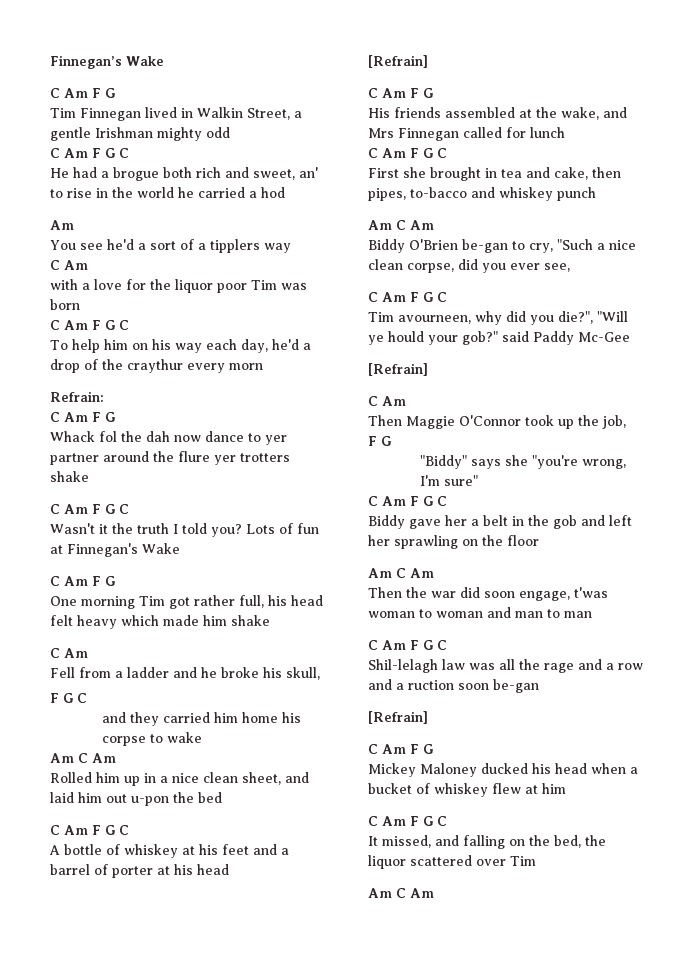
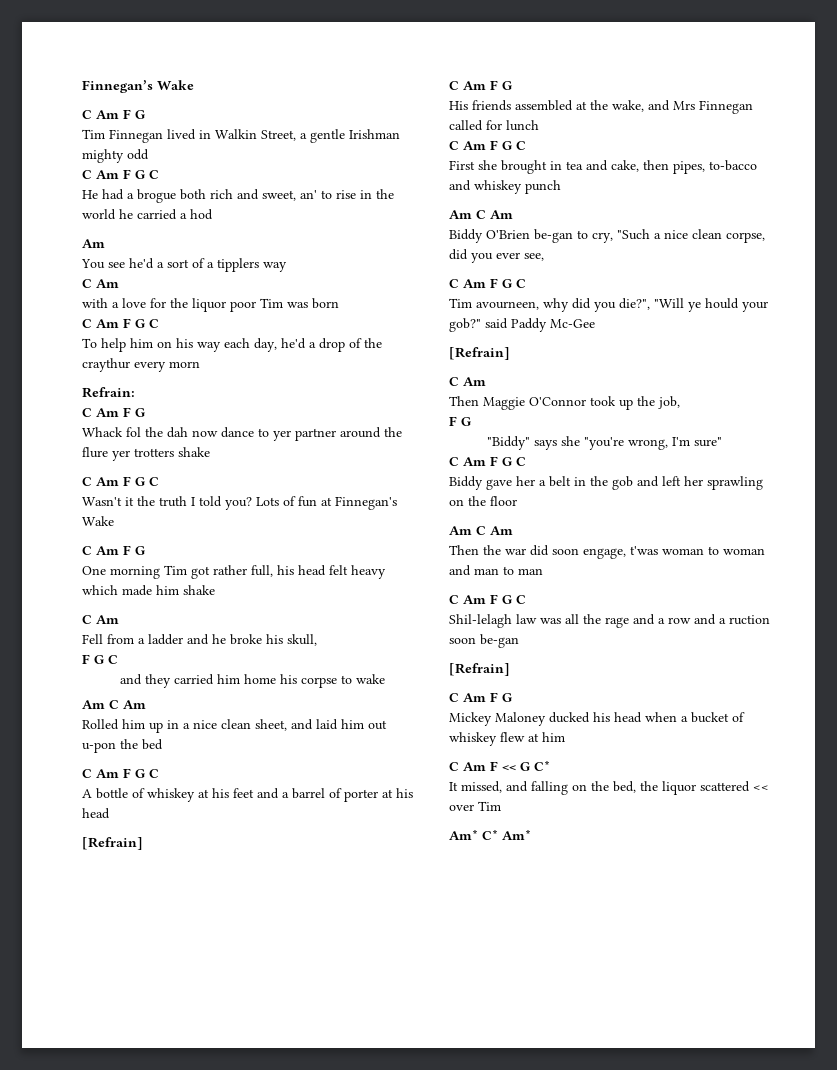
[423,816,447,826] G C -> [502,760,550,771] << G C*
(472, 860) none -> [753,785,769,791] <<
[368,888,434,898] Am C Am -> [449,829,531,840] Am* C* Am*

